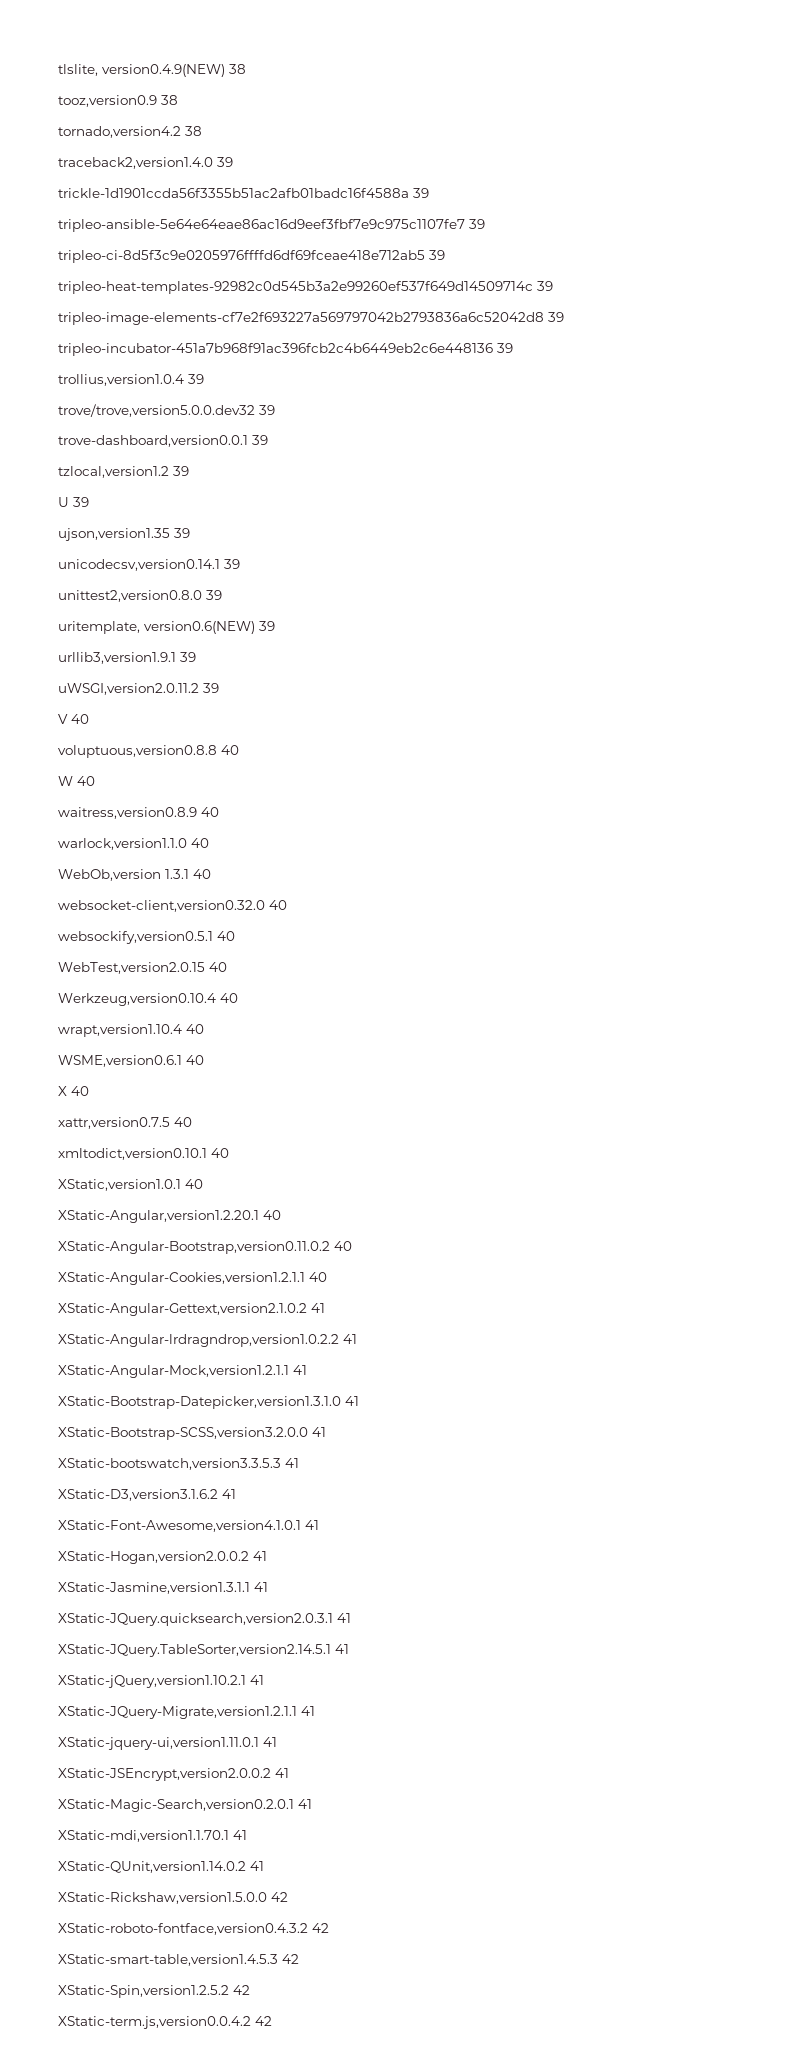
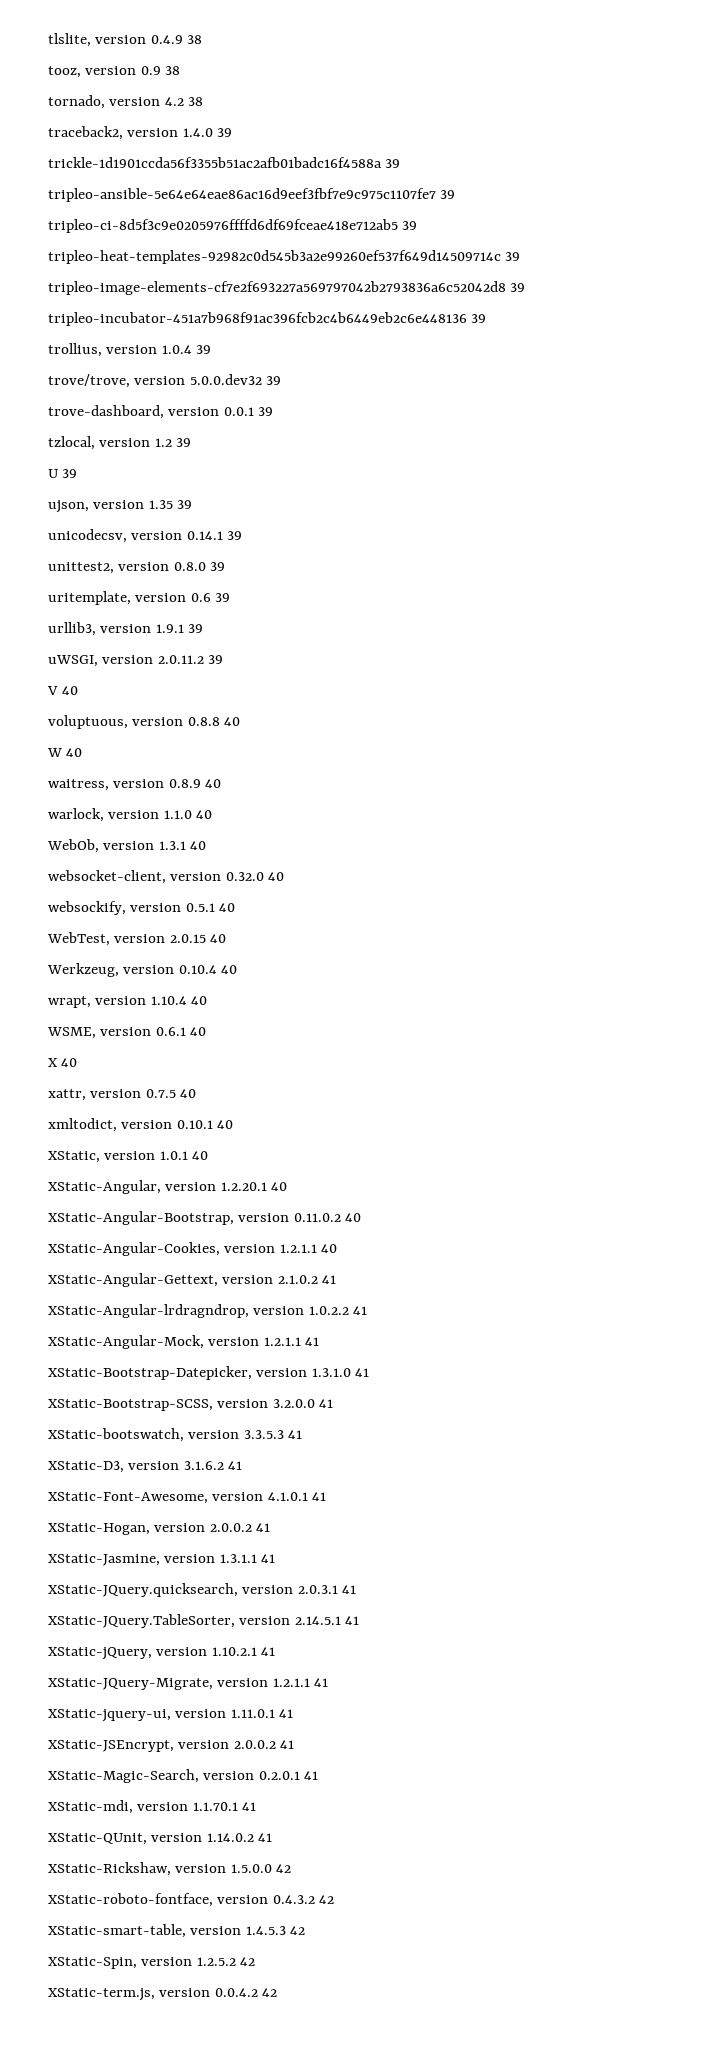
[101,64,246,77] [57,95,178,107] [57,126,202,138] [57,157,213,169] version0.4.9(NEW) 38 // tooz,version0.9 38 // tornado,version4.2 38 // traceback2,version1.4.0 -> [95,35,203,44] [47,66,181,78] [47,95,204,109] [47,126,213,140] version 0.4.9 38 // tooz, version 0.9 38 // tornado, version 4.2 38 // traceback2, version 1.4.0
[57,374,204,386] [57,404,275,417] [57,435,268,447] [57,466,189,478] [57,497,89,507] [57,528,190,541] [57,559,240,571] [57,590,202,602] trollius,version1.0.4 39 // trove/trove,version5.0.0.dev32 39 // trove-dashboard,version0.0.1 39 // tzlocal,version1.2 39 // U 39 // ujson,version1.35 39 // unicodecsv,version0.14.1 39 // unittest2,version0.8.0 -> [47,343,212,357] [47,374,282,388] [47,405,274,419] [47,436,192,450] [47,469,78,478] [47,500,193,513] [47,529,243,543] [47,562,206,574] trollius, version 1.0.4 39 // trove/trove, version 5.0.0.dev32 39 // trove-dashboard, version 0.0.1 39 // tzlocal, version 1.2 39 // U 39 // ujson, version 1.35 39 // unicodecsv, version 0.14.1 39 // unittest2, version 0.8.0
[143,621,275,634] [57,652,196,664] [57,683,199,695] version0.6(NEW) 39 // urllib3,version1.9.1 39 // uWSGI,version2.0.11.2 -> [135,593,231,602] [47,622,204,636] [47,655,204,667] version 0.6 39 // urllib3, version 1.9.1 39 // uWSGI, version 2.0.11.2
[57,745,217,758] voluptuous,version0.8.8 -> [47,715,220,729] voluptuous, version 0.8.8
[57,807,219,819] [57,838,209,850] [57,869,161,881] waitress,version0.8.9 40 // warlock,version1.1.0 40 // WebOb,version -> [47,779,222,791] [47,808,213,822] [46,839,155,853] waitress, version 0.8.9 40 // warlock, version 1.1.0 40 // WebOb, version
[57,900,287,912] [57,931,235,944] [57,962,227,974] [57,993,238,1006] [57,1024,204,1037] [57,1055,204,1067] [57,1086,89,1096] [57,1117,192,1129] [57,1148,229,1160] [57,1179,203,1191] [57,1210,281,1223] [57,1241,352,1254] [57,1272,327,1285] [57,1303,325,1316] [57,1334,357,1347] [57,1365,307,1378] [57,1396,359,1409] [57,1427,326,1440] [57,1458,299,1470] [57,1489,236,1501] [57,1520,319,1532] [57,1551,267,1564] [57,1582,268,1594] [57,1613,351,1626] [57,1644,349,1657] [57,1675,264,1688] [57,1706,315,1719] [57,1737,277,1750] [57,1768,289,1781] [57,1799,312,1812] [57,1830,247,1842] [57,1861,264,1873] [57,1892,288,1904] [57,1923,329,1935] [57,1954,299,1966] [57,1985,250,1998] [57,2016,251,2029] websocket-client,version0.32.0 40 // websockify,version0.5.1 40 // WebTest,version2.0.15 40 // Werkzeug,version0.10.4 40 // wrapt,version1.10.4 40 // WSME,version0.6.1 40 // X 40 // xattr,version0.7.5 40 // xmltodict,version0.10.1 40 // XStatic,version1.0.1 40 // XStatic-Angular,version1.2.20.1 40 // XStatic-Angular-Bootstrap,version0.11.0.2 40 // XStatic-Angular-Cookies,version1.2.1.1 40 // XStatic-Angular-Gettext,version2.1.0.2 41 // XStatic-Angular-lrdragndrop,version1.0.2.2 41 // XStatic-Angular-Mock,version1.2.1.1 41 // XStatic-Bootstrap-Datepicker,version1.3.1.0 41 // XStatic-Bootstrap-SCSS,version3.2.0.0 41 // XStatic-bootswatch,version3.3.5.3 41 // XStatic-D3,version3.1.6.2 41 // XStatic-Font-Awesome,version4.1.0.1 41 // XStatic-Hogan,version2.0.0.2 41 // XStatic-Jasmine,version1.3.1.1 41 // XStatic-JQuery.quicksearch,version2.0.3.1 41 // XStatic-JQuery.TableSorter,version2.14.5.1 41 // XStatic-jQuery,version1.10.2.1 41 // XStatic-JQuery-Migrate,version1.2.1.1 41 // XStatic-jquery-ui,version1.11.0.1 41 // XStatic-JSEncrypt,version2.0.0.2 41 // XStatic-Magic-Search,version0.2.0.1 41 // XStatic-mdi,version1.1.70.1 41 // XStatic-QUnit,version1.14.0.2 41 // XStatic-Rickshaw,version1.5.0.0 42 // XStatic-roboto-fontface,version0.4.3.2 42 // XStatic-smart-table,version1.4.5.3 42 // XStatic-Spin,version1.2.5.2 42 // XStatic-term.js,version0.0.4.2 -> [47,870,285,884] [47,901,236,915] [46,932,227,946] [46,963,238,977] [47,996,208,1008] [46,1027,207,1039] [47,1058,78,1067] [47,1089,197,1101] [47,1118,234,1132] [47,1151,209,1163] [47,1180,288,1194] [47,1211,362,1225] [47,1242,338,1256] [47,1273,337,1287] [47,1304,368,1318] [47,1335,320,1349] [47,1366,370,1380] [47,1399,334,1411] [47,1428,303,1442] [47,1461,243,1473] [47,1492,327,1504] [47,1523,271,1535] [47,1554,276,1566] [47,1583,357,1597] [47,1614,360,1628] [47,1647,276,1660] [47,1678,329,1690] [47,1709,294,1722] [47,1740,295,1752] [47,1769,319,1783] [47,1800,257,1814] [47,1833,273,1845] [47,1862,292,1876] [47,1893,335,1907] [47,1924,306,1938] [47,1957,256,1969] [47,1988,258,2001] websocket-client, version 0.32.0 40 // websockify, version 0.5.1 40 // WebTest, version 2.0.15 40 // Werkzeug, version 0.10.4 40 // wrapt, version 1.10.4 40 // WSME, version 0.6.1 40 // X 40 // xattr, version 0.7.5 40 // xmltodict, version 0.10.1 40 // XStatic, version 1.0.1 40 // XStatic-Angular, version 1.2.20.1 40 // XStatic-Angular-Bootstrap, version 0.11.0.2 40 // XStatic-Angular-Cookies, version 1.2.1.1 40 // XStatic-Angular-Gettext, version 2.1.0.2 41 // XStatic-Angular-lrdragndrop, version 1.0.2.2 41 // XStatic-Angular-Mock, version 1.2.1.1 41 // XStatic-Bootstrap-Datepicker, version 1.3.1.0 41 // XStatic-Bootstrap-SCSS, version 3.2.0.0 41 // XStatic-bootswatch, version 3.3.5.3 41 // XStatic-D3, version 3.1.6.2 41 // XStatic-Font-Awesome, version 4.1.0.1 41 // XStatic-Hogan, version 2.0.0.2 41 // XStatic-Jasmine, version 1.3.1.1 41 // XStatic-JQuery.quicksearch, version 2.0.3.1 41 // XStatic-JQuery.TableSorter, version 2.14.5.1 41 // XStatic-jQuery, version 1.10.2.1 41 // XStatic-JQuery-Migrate, version 1.2.1.1 41 // XStatic-jquery-ui, version 1.11.0.1 41 // XStatic-JSEncrypt, version 2.0.0.2 41 // XStatic-Magic-Search, version 0.2.0.1 41 // XStatic-mdi, version 1.1.70.1 41 // XStatic-QUnit, version 1.14.0.2 41 // XStatic-Rickshaw, version 1.5.0.0 42 // XStatic-roboto-fontface, version 0.4.3.2 42 // XStatic-smart-table, version 1.4.5.3 42 // XStatic-Spin, version 1.2.5.2 42 // XStatic-term.js, version 0.0.4.2

